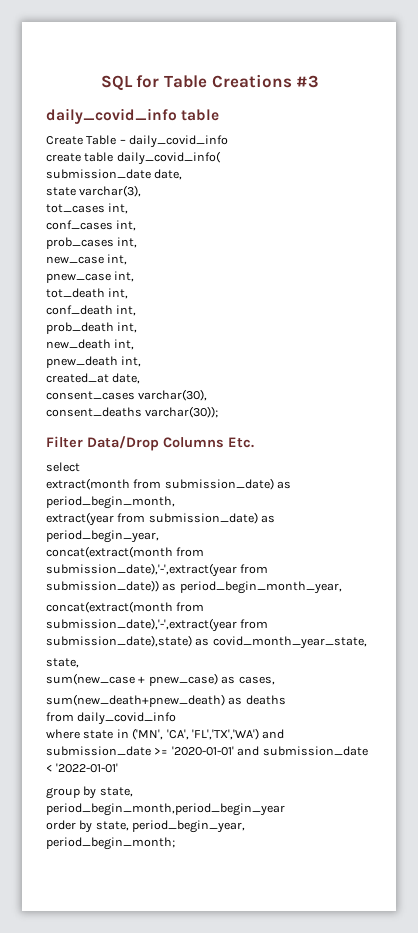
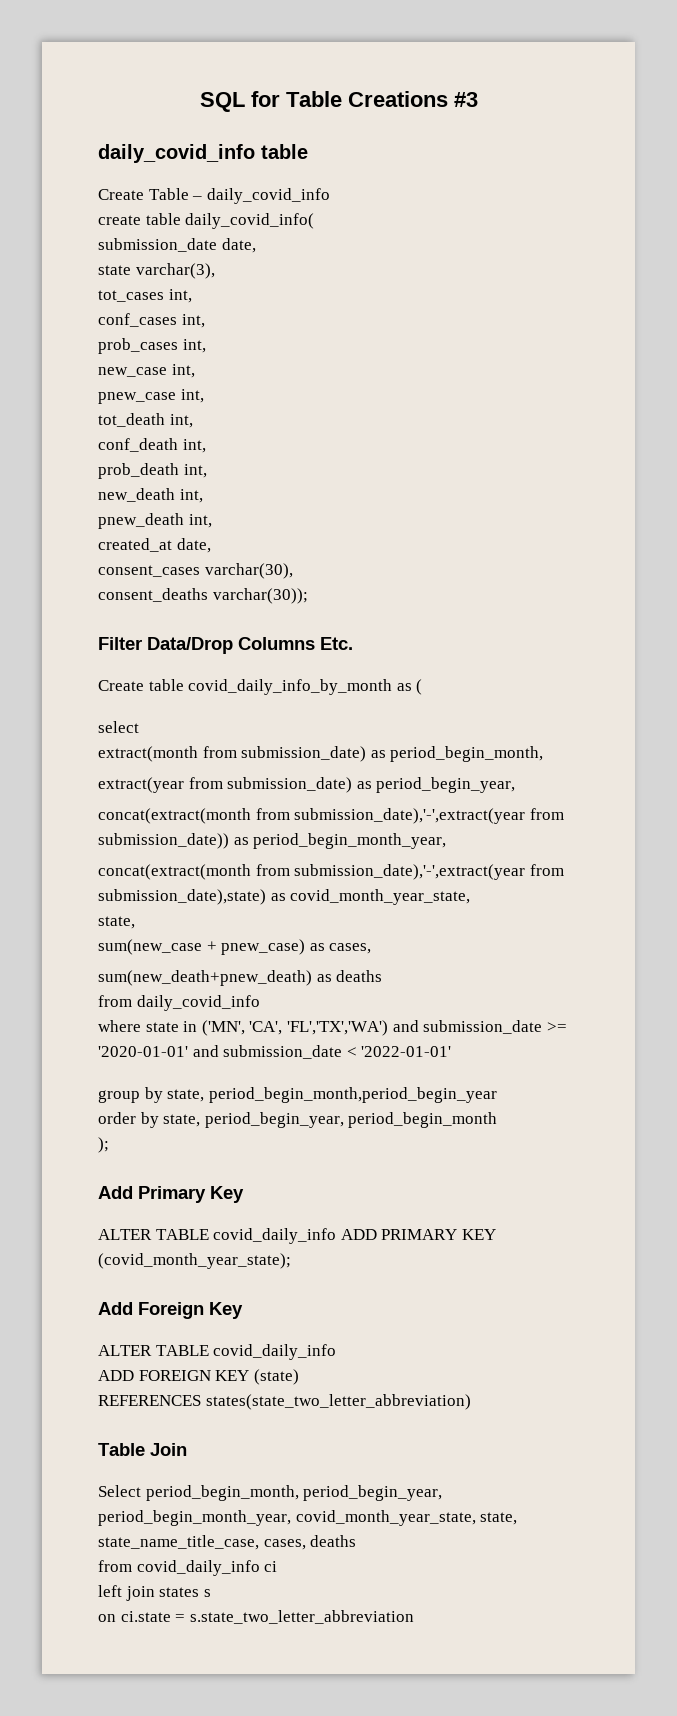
(254, 442) none -> [98,679,423,695] // Create table covid_daily_info_by_month as (
[46,837,175,850] period_begin_month; -> [348,1112,498,1128] [98,1137,109,1153] [98,1186,244,1203] [98,1228,496,1244] [98,1253,291,1269] [98,1302,243,1319] [98,1344,337,1360] [98,1369,299,1385] [98,1394,471,1410] [98,1443,187,1456] [98,1485,443,1501] [98,1510,518,1526] [98,1535,357,1550] [98,1560,278,1576] [98,1585,211,1601] [98,1610,414,1624] period_begin_month // ); // Add Primary Key // ALTER TABLE covid_daily_info ADD PRIMARY KEY (covid_month_year_state); // Add Foreign Key // ALTER TABLE covid_daily_info // ADD FOREIGN KEY (state) // REFERENCES states(state_two_letter_abbreviation) // Table Join // Select period_begin_month, period_begin_year, period_begin_month_year, covid_month_year_state, state, state_name_title_case, cases, deaths // from covid_daily_info ci // left join states s // on ci.state = s.state_two_letter_abbreviation

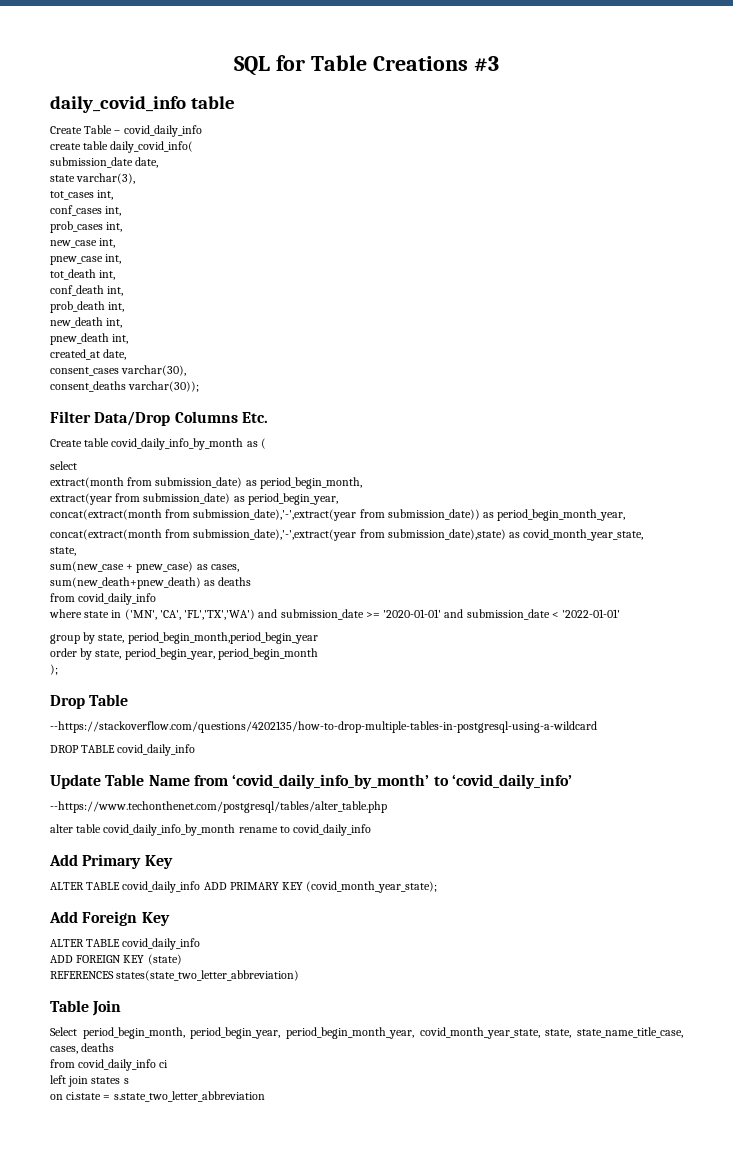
[206,188,330,204] daily_covid_info -> [123,125,202,137] covid_daily_info
[136,995,260,1011] daily_covid_info -> [78,593,157,605] covid_daily_info
(109, 1145) none -> [50,694,129,709] [50,721,597,733] [50,744,196,756] [50,774,572,789] [50,801,387,813] [50,824,372,836] // Drop Table // --https://stackoverflow.com/questions/4202135/how-to-drop-multiple-tables-in-postgresql-using-a-wildcard // DROP TABLE covid_daily_info // Update Table Name from ‘covid_daily_info_by_month’ to ‘covid_daily_info’ // --https://www.techonthenet.com/postgresql/tables/alter_table.php // alter table covid_daily_info_by_month rename to covid_daily_info

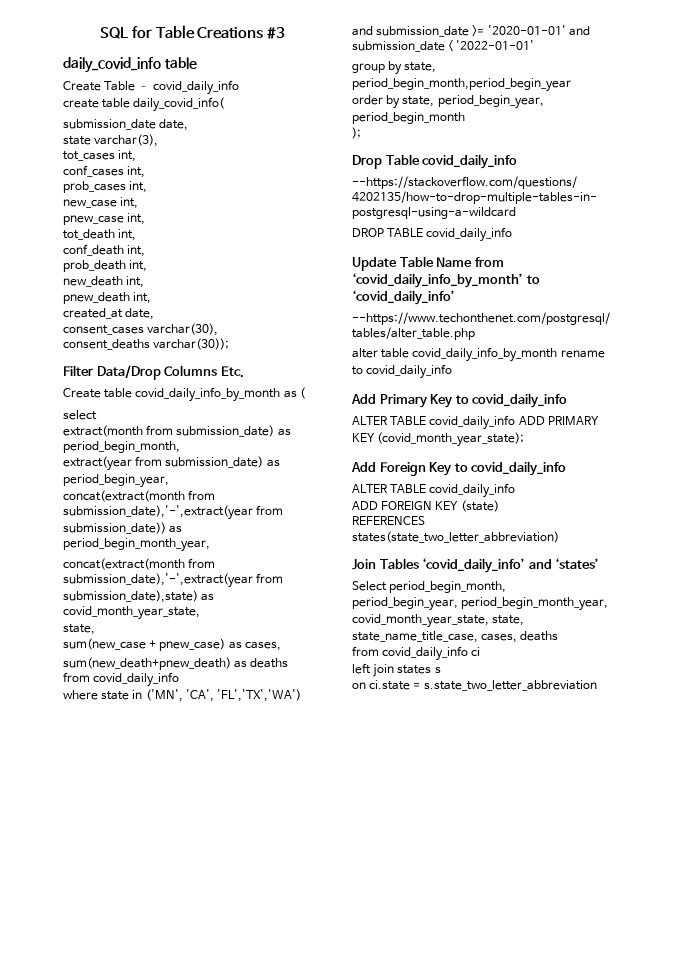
(129, 700) none -> [422,154,518,169] covid_daily_info
(173, 862) none -> [455,393,568,408] to covid_daily_info
(170, 919) none -> [454,461,567,476] to covid_daily_info
[50,1000,89,1012] Table -> (559, 537) none
(122, 1008) none -> [379,558,600,573] Tables ‘covid_daily_info’ and ‘states’

